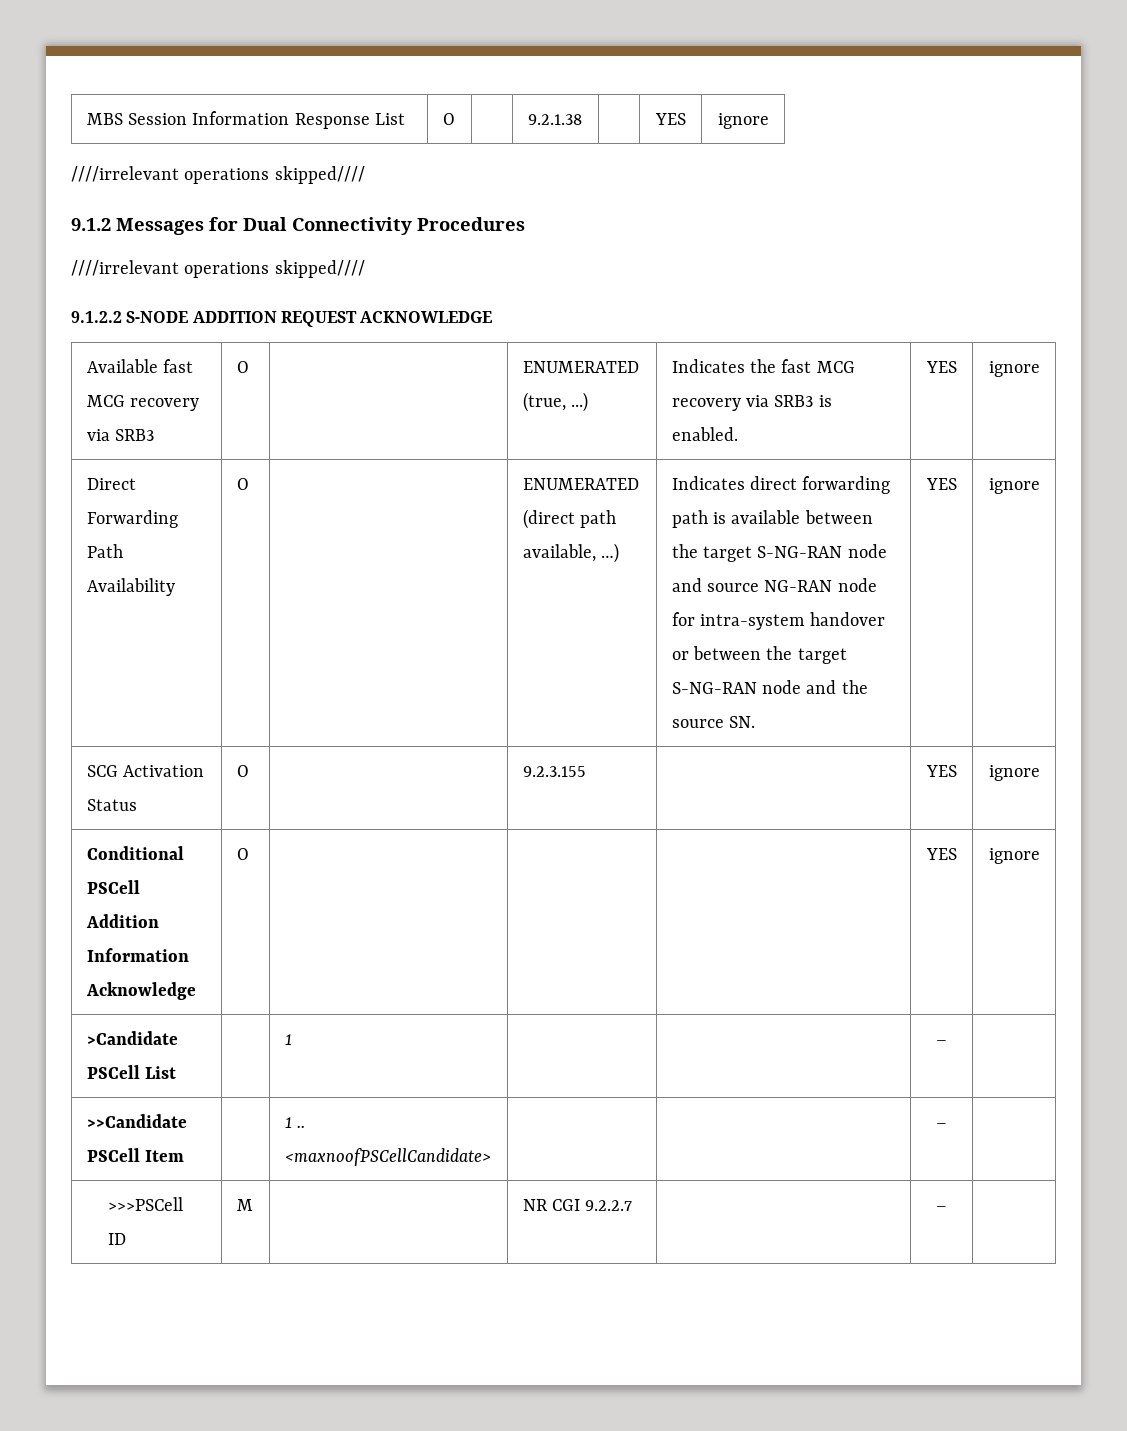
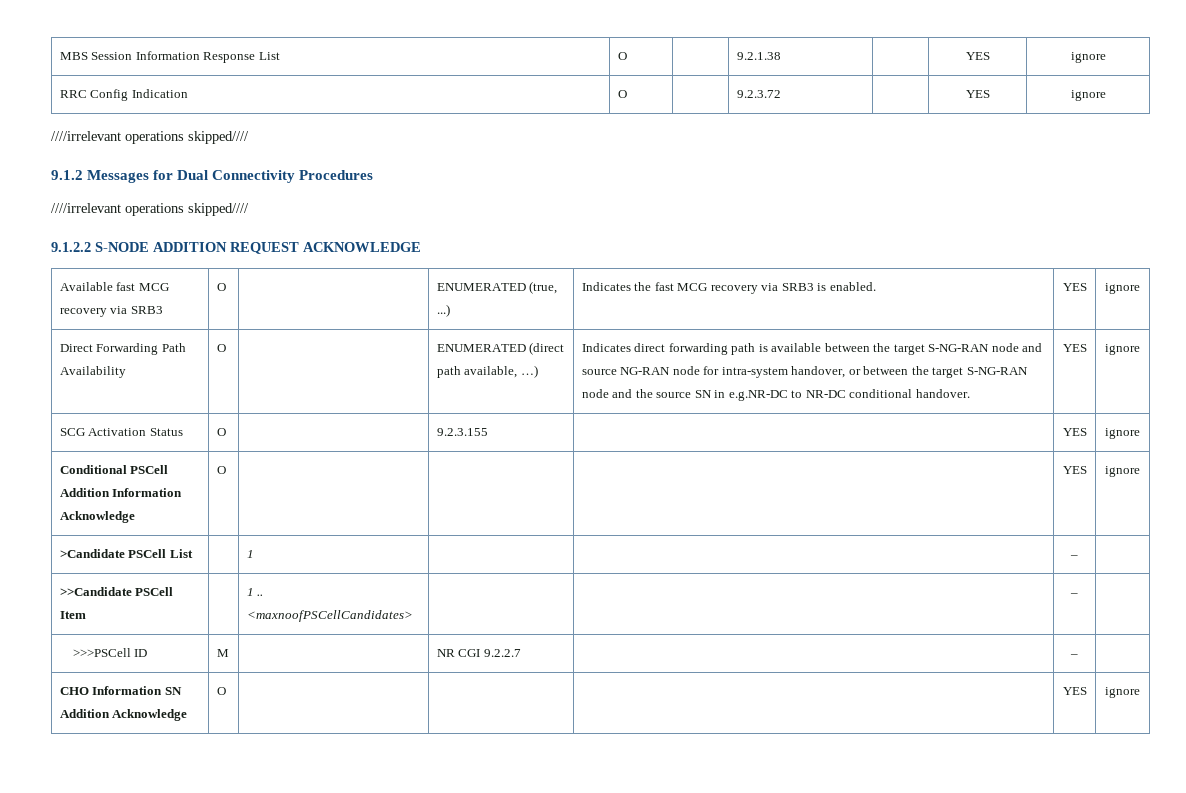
(769, 121) none -> [59,89,188,101] [617,90,627,98] [736,90,781,98] [965,90,990,98] [1070,90,1106,101] // RRC Config Indication | O | | 9.2.3.72 | | YES | ignore
[810,612,886,626] handover -> [791,366,846,378] handover,
[728,716,755,728] SN. -> [694,389,970,401] SN in e.g.NR-DC to NR-DC conditional handover.
[284,1148,491,1166] <maxnoofPSCellCandidate> -> [246,610,413,622] <maxnoofPSCellCandidates>
(947, 1208) none -> [59,686,182,695] [59,709,188,721] [216,687,226,695] [1062,687,1087,695] [1105,687,1140,698] // CHO Information SN Addition Acknowledge | O | | | | YES | ignore

